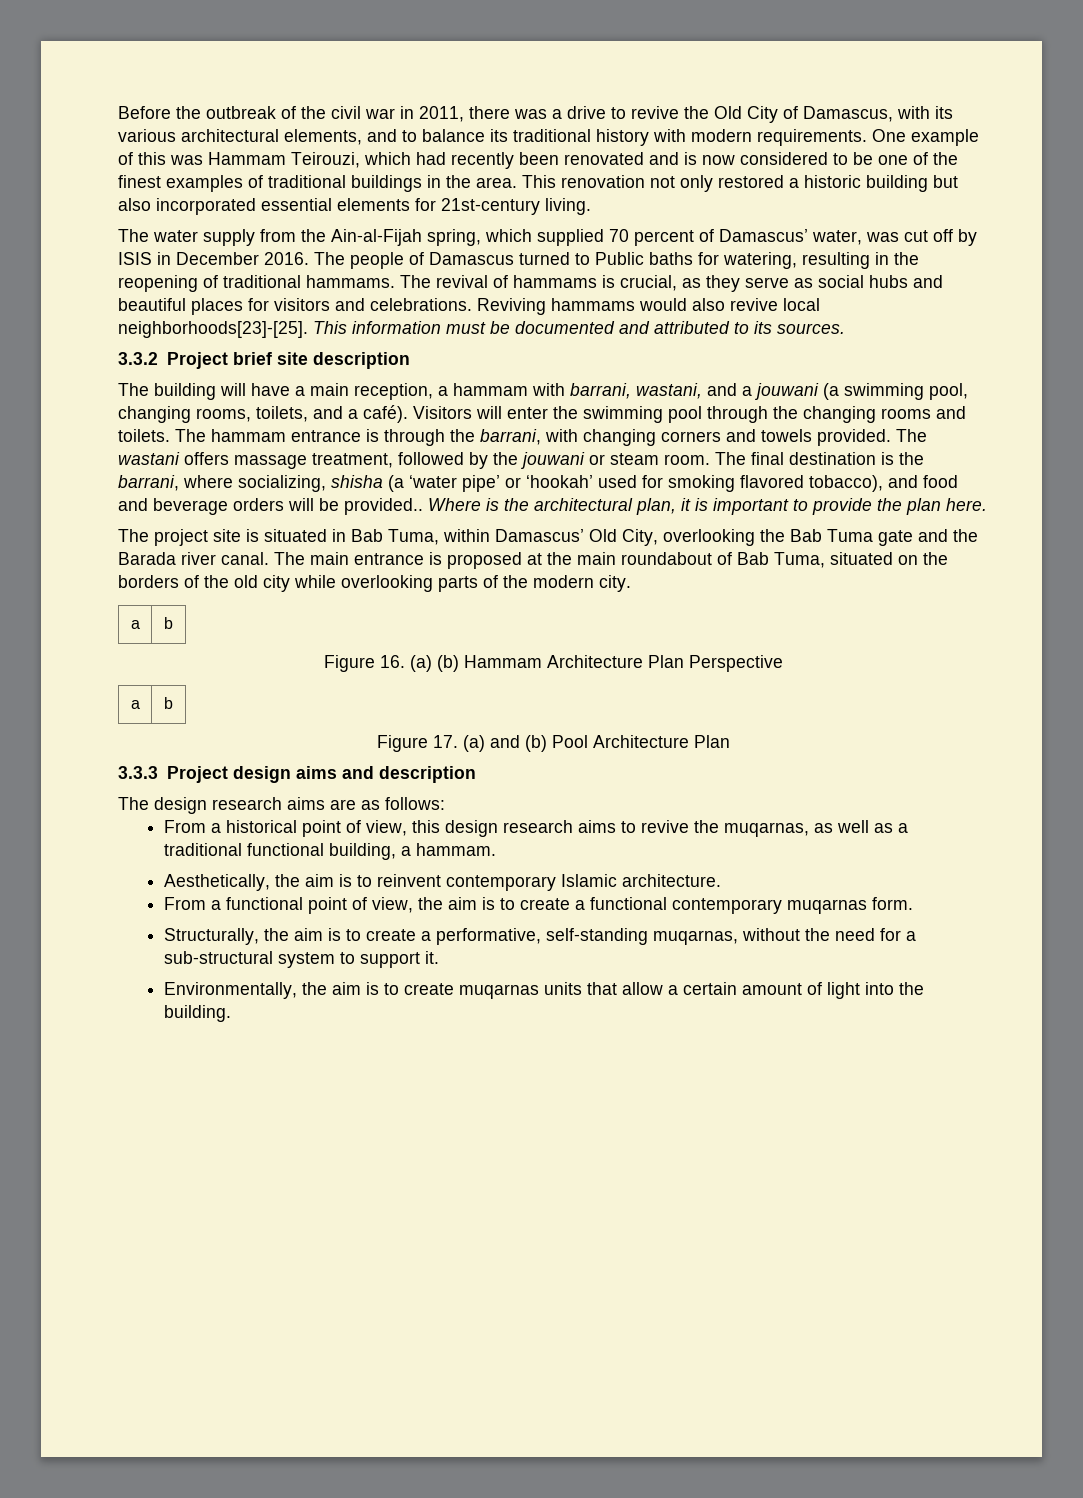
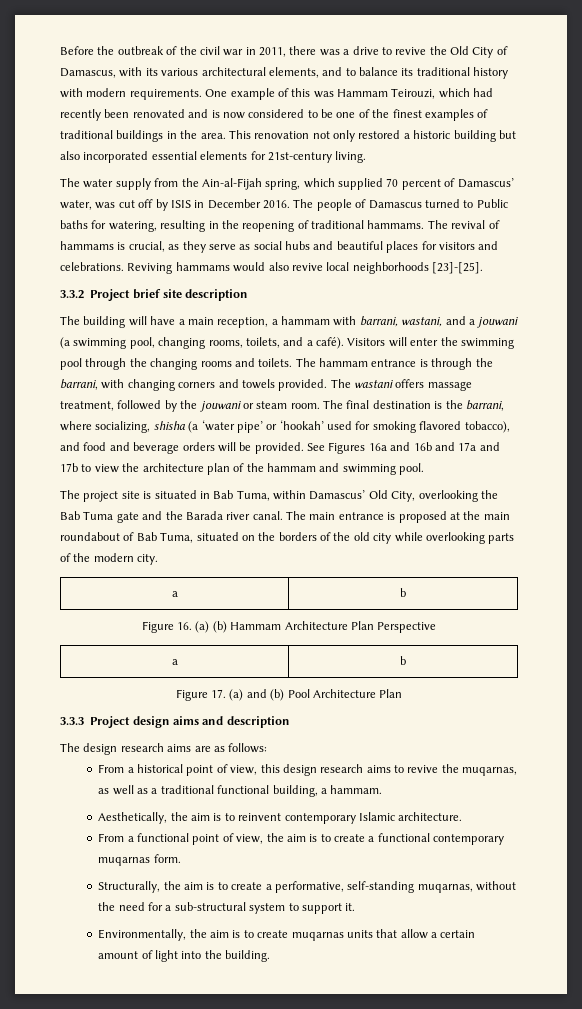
[118,321,845,338] neighborhoods[23]-[25]. This information must be documented and attributed to its sources. -> [352,262,483,274] neighborhoods [23]-[25].
[344,498,987,515] provided.. Where is the architectural plan, it is important to provide the plan here. -> [254,442,500,454] [60,463,425,475] provided. See Figures 16a and 16b and 17a and 17b to view the architecture plan of the hammam and swimming pool.

